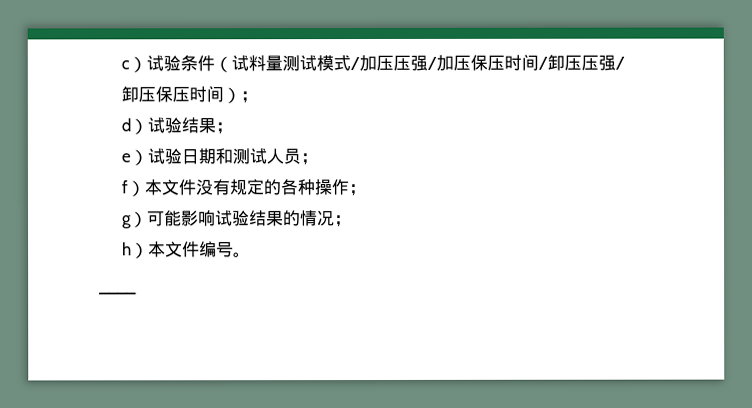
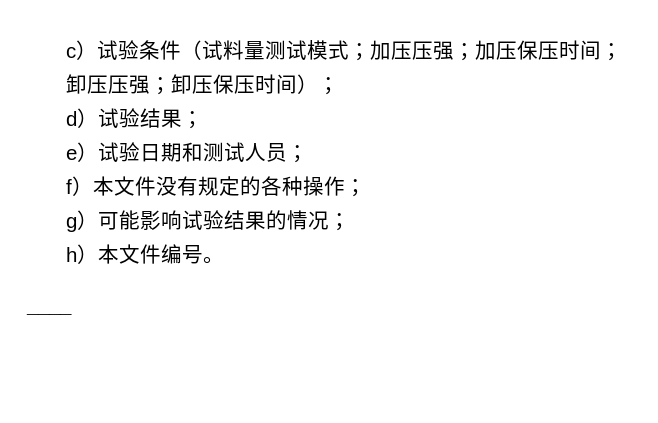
[349,57,360,71] / -> [348,43,370,61] ；
[426,56,437,70] / -> [453,43,475,61] ；
[537,56,548,70] / -> [600,43,622,61] ；
[614,56,625,70] / -> [149,77,171,95] ；

